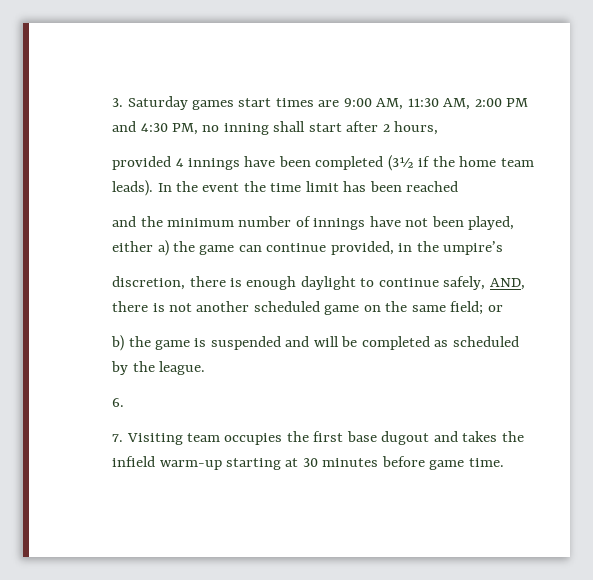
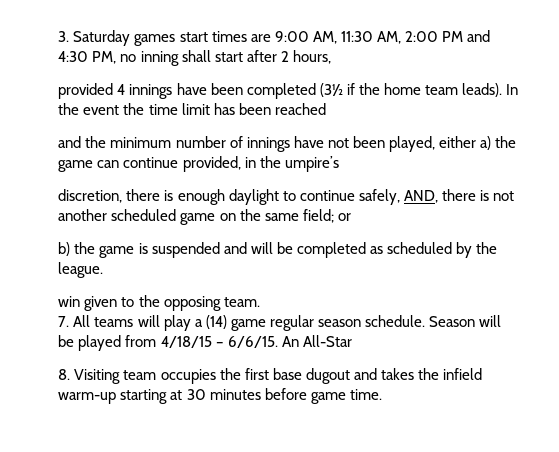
[112,398,125,407] [112,434,124,442] 6. // 7. -> [58,295,260,311] [58,315,501,331] [58,335,352,351] [58,369,71,380] win given to the opposing team. // 7. All teams will play a (14) game regular season schedule. Season will be played from 4/18/15 – 6/6/15. An All-Star // 8.

